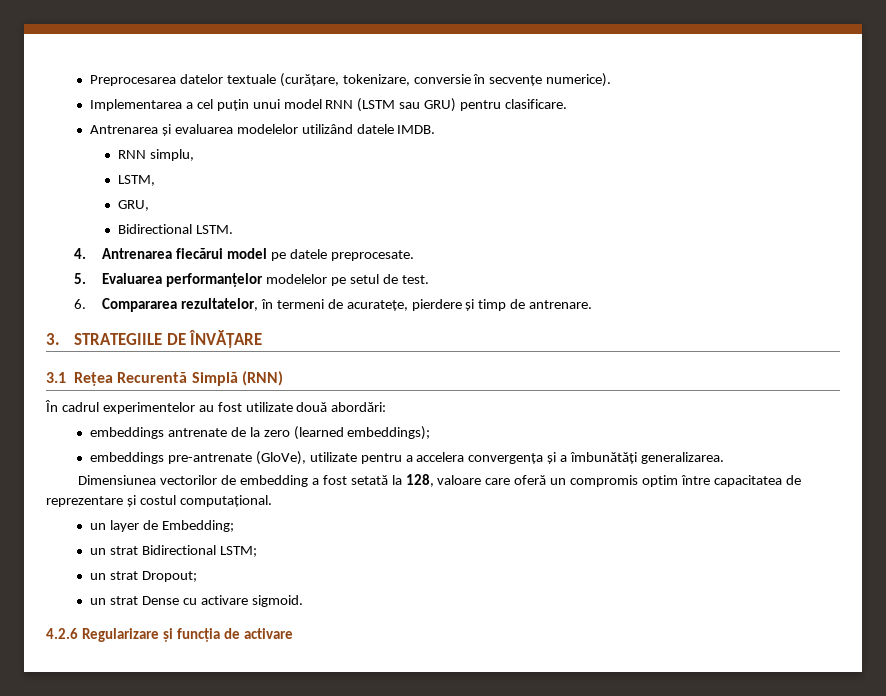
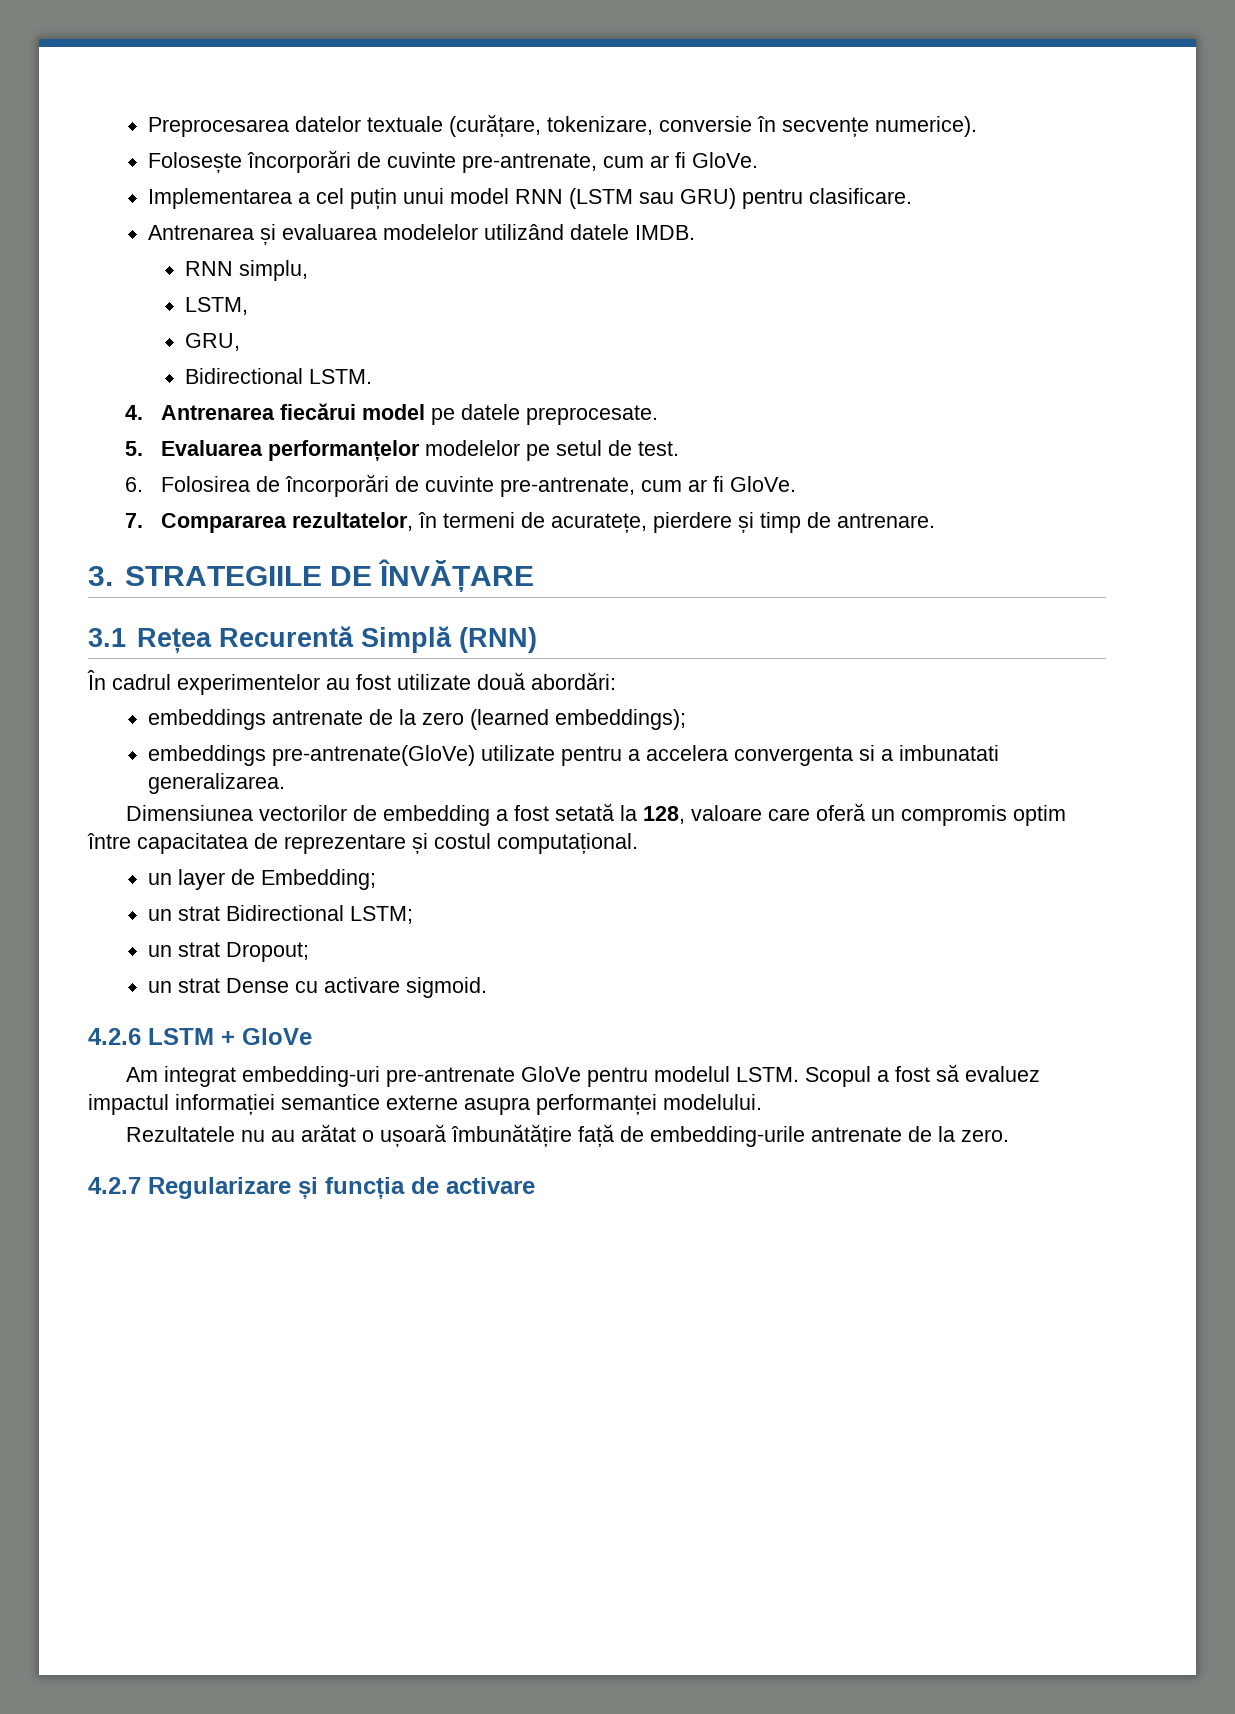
(612, 80) none -> [148,150,759,173] // Folosește încorporări de cuvinte pre-antrenate, cum ar fi GloVe.
(87, 304) none -> [161,474,797,497] [124,513,143,528] Folosirea de încorporări de cuvinte pre-antrenate, cum ar fi GloVe. // 7.
[167,451,306,465] pre-antrenate (GloVe), -> [272,745,476,766] pre-antrenate(GloVe)
[468,452,638,464] convergența și a îmbunătăți -> [734,745,1000,766] convergenta si a imbunatati
(78, 633) none -> [148,1028,312,1045] [126,1064,1041,1087] [88,1094,762,1115] [126,1124,1010,1147] [88,1177,141,1194] LSTM + GloVe // Am integrat embedding-uri pre-antrenate GloVe pentru modelul LSTM. Scopul a fost să evaluez impactul informației semantice externe asupra performanței modelului. // Rezultatele nu au arătat o ușoară îmbunătățire față de embedding-urile antrenate de la zero. // 4.2.7

